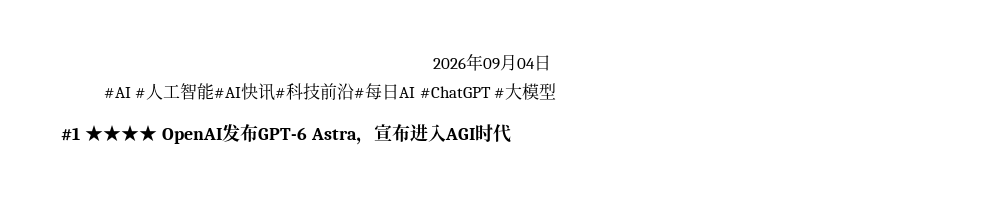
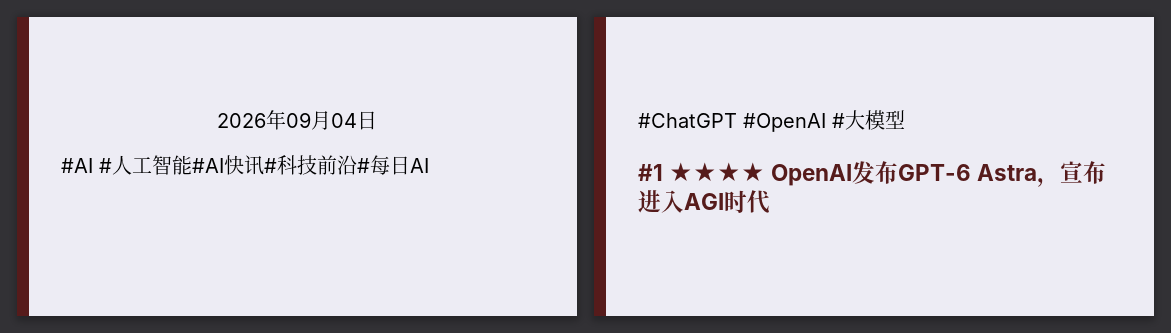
(491, 92) none -> [743,113,826,132] #OpenAI

